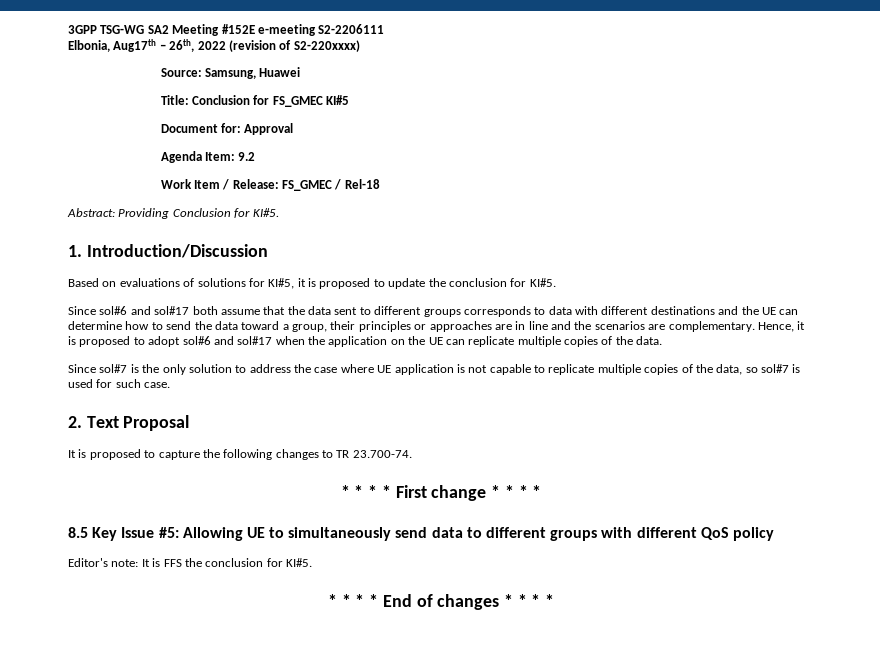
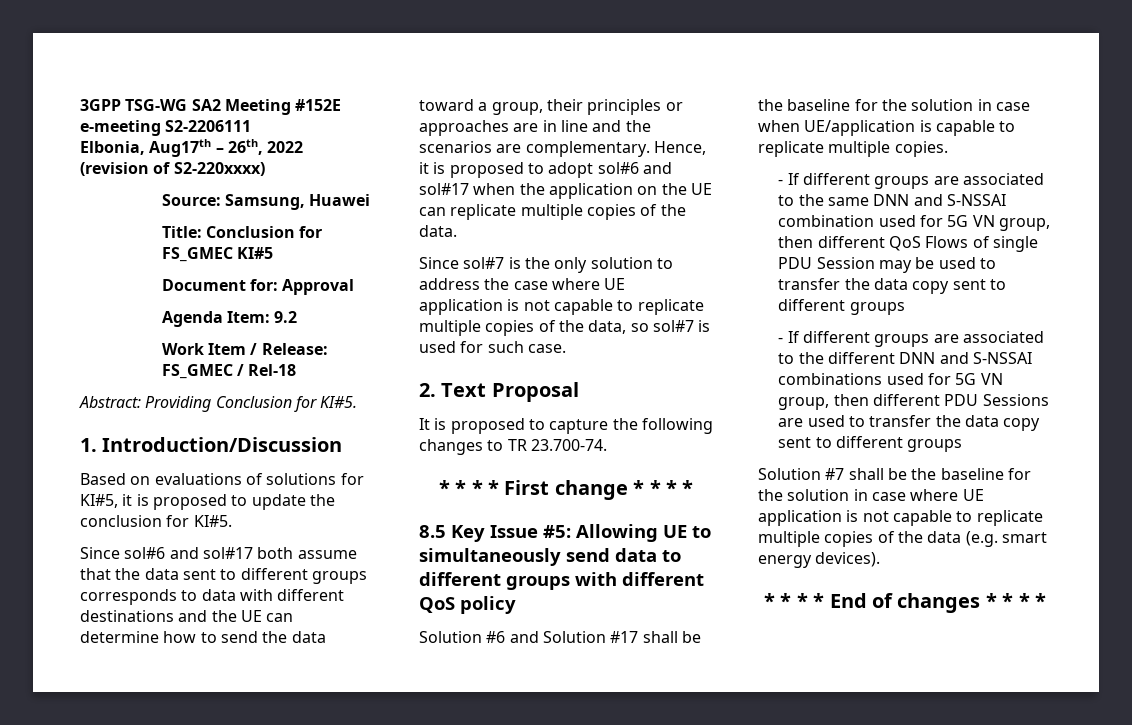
[68,558,312,567] Editor's note: It is FFS the conclusion for KI#5. -> [419,631,701,643] [758,99,1030,111] [758,120,1016,136] [758,141,948,157] [778,173,1045,189] [778,194,1007,206] [778,215,1051,231] [778,236,1039,252] [778,257,997,273] [778,278,1007,294] [778,299,905,315] [778,331,1045,347] [778,352,1033,364] [778,373,1003,385] [778,394,1049,410] [778,415,1041,431] [778,436,963,452] [758,468,1031,480] [758,489,984,501] [758,510,1043,526] [758,531,1047,547] [758,552,881,568] Solution #6 and Solution #17 shall be the baseline for the solution in case when UE/application is capable to replicate multiple copies. // - If different groups are associated to the same DNN and S-NSSAI combination used for 5G VN group, then different QoS Flows of single PDU Session may be used to transfer the data copy sent to different groups // - If different groups are associated to the different DNN and S-NSSAI combinations used for 5G VN group, then different PDU Sessions are used to transfer the data copy sent to different groups // Solution #7 shall be the baseline for the solution in case where UE application is not capable to replicate multiple copies of the data (e.g. smart energy devices).

